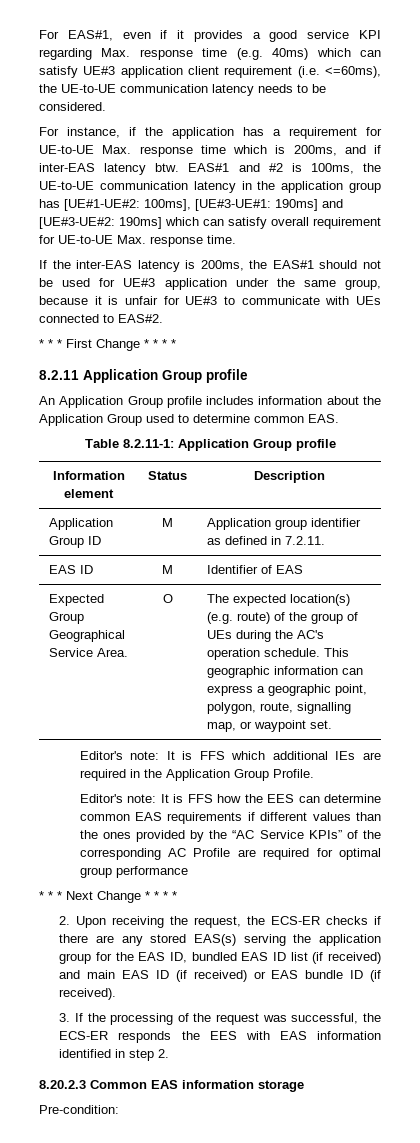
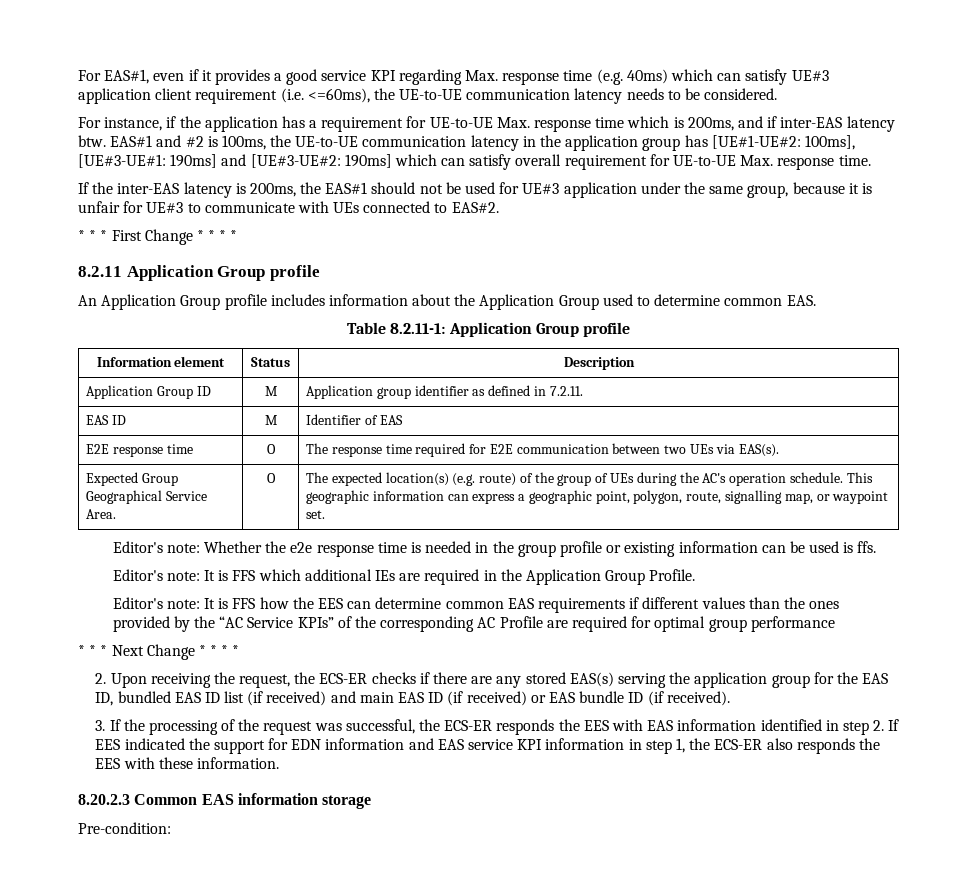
(303, 569) none -> [85,444,193,457] [266,444,276,454] [305,443,779,457] // E2E response time | O | The response time required for E2E communication between two UEs via EAS(s).
(332, 724) none -> [112,541,877,557] // Editor's note: Whether the e2e response time is needed in the group profile or existing information can be used is ffs.
(170, 1053) none -> [888,719,900,731] [95,738,880,754] [95,757,279,769] If EES indicated the support for EDN information and EAS service KPI information in step 1, the ECS-ER also responds the EES with these information.

